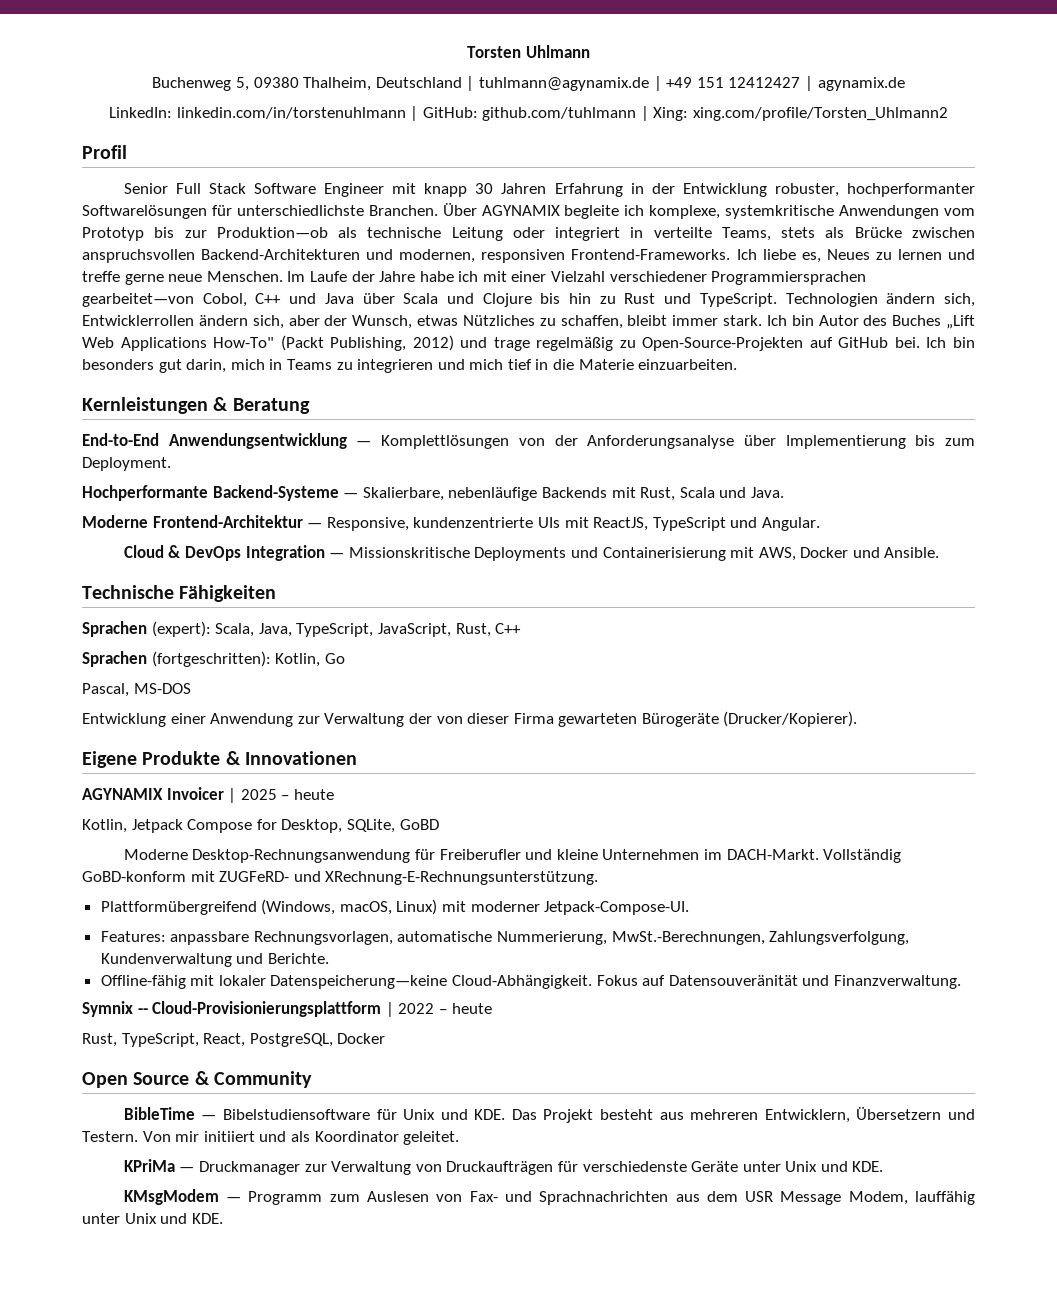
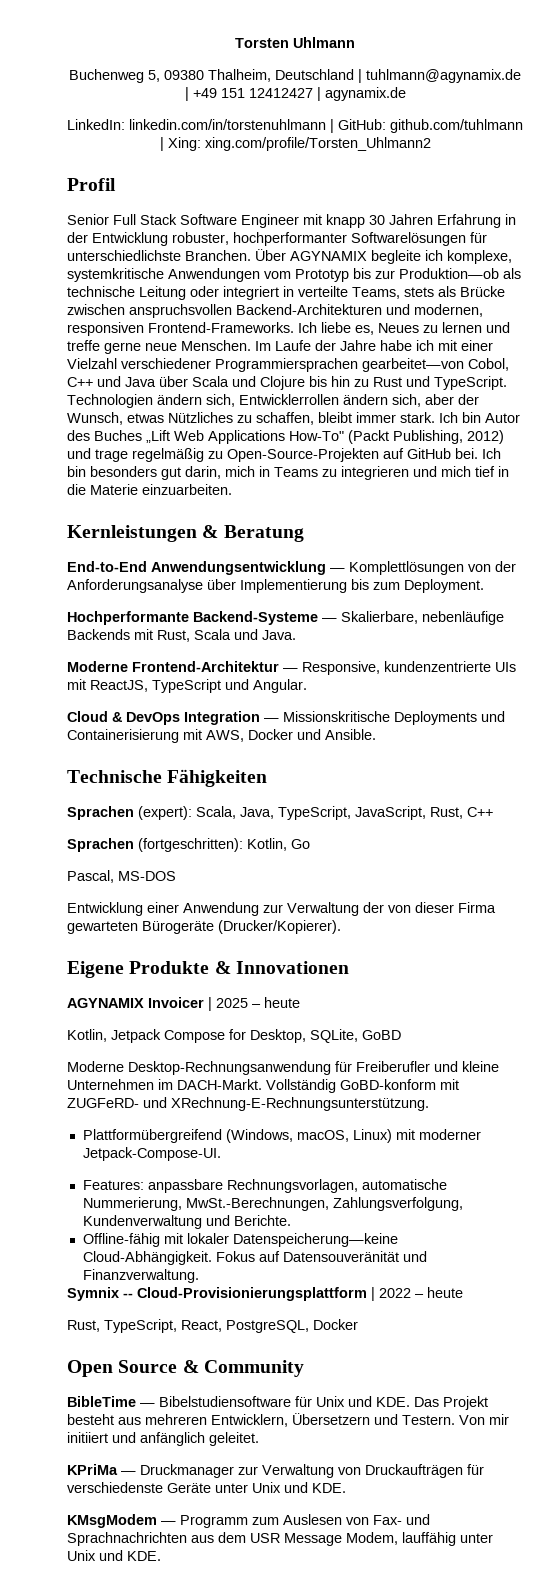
[290,1131,399,1142] als Koordinator -> [140,1432,205,1446] anfänglich

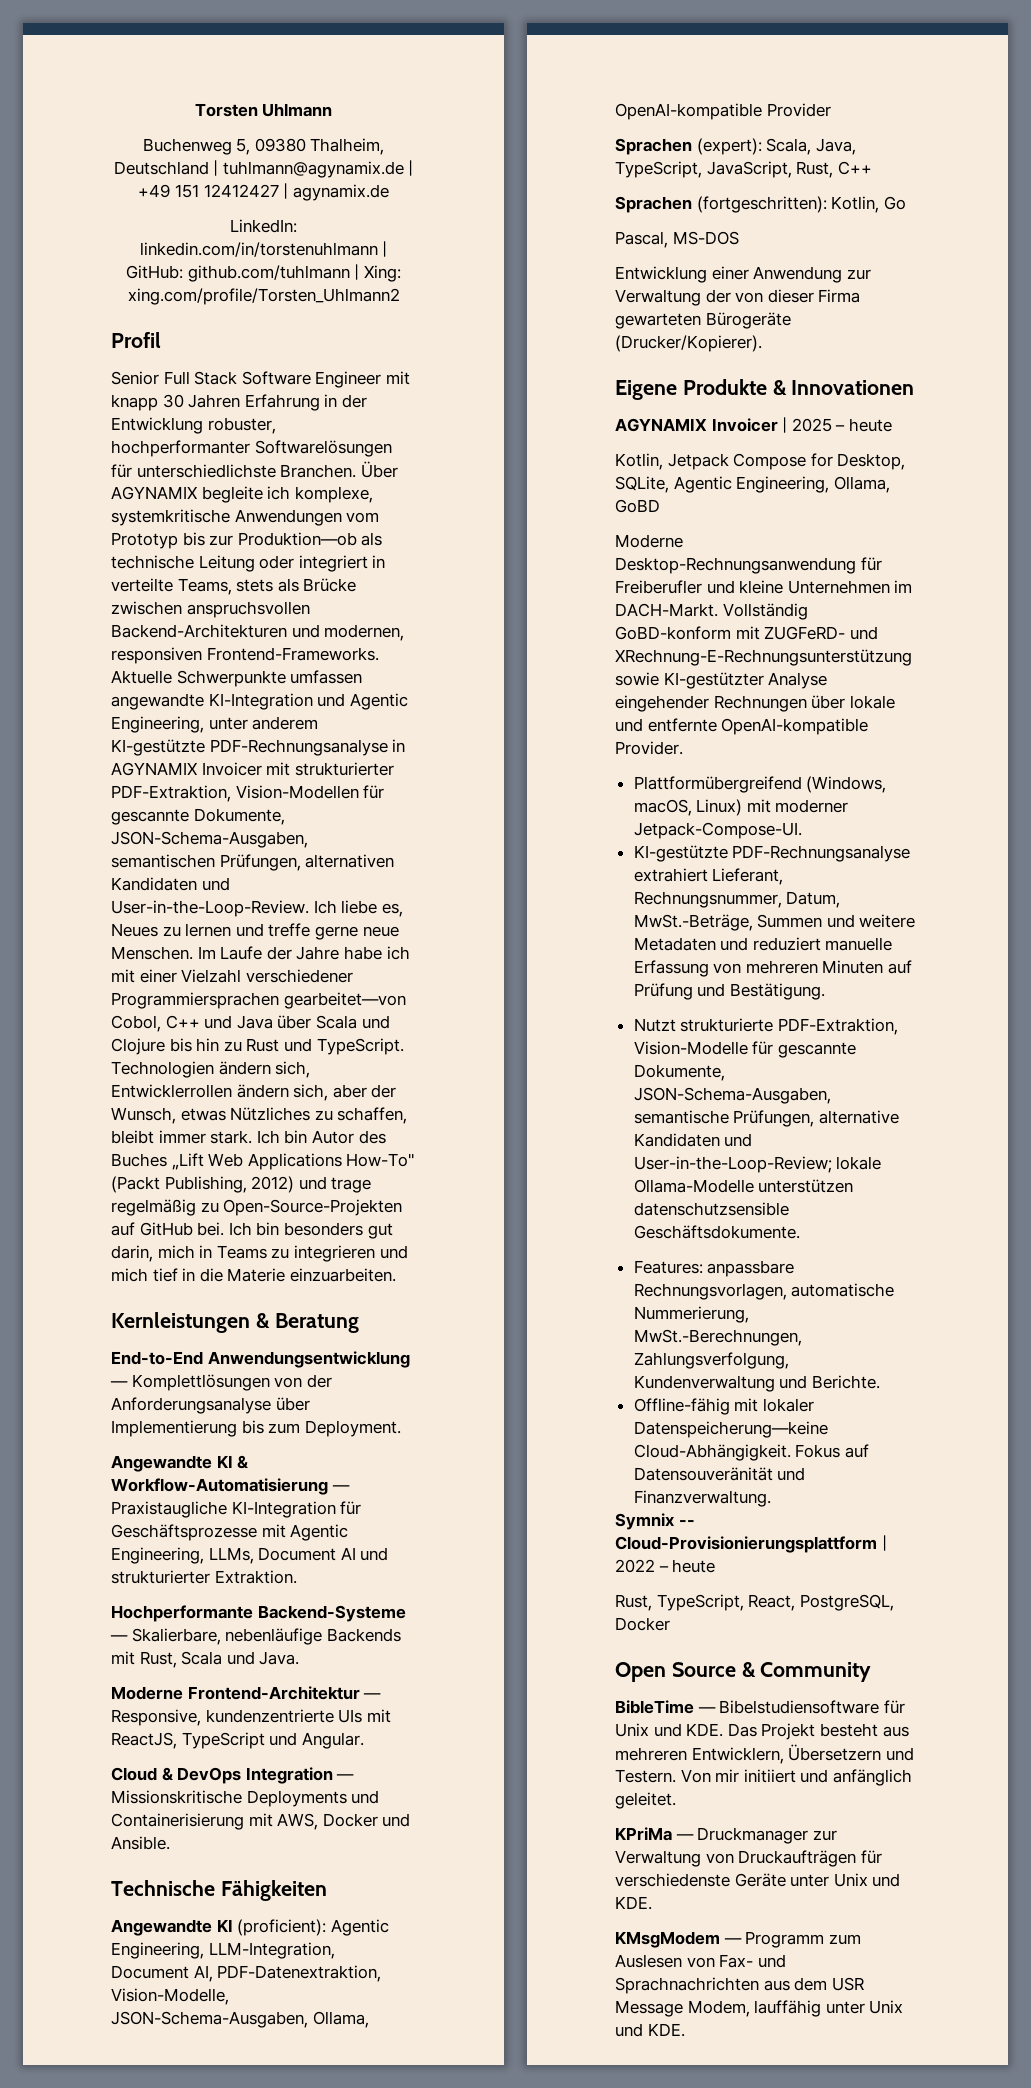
(294, 327) none -> [111,670,363,687] [111,693,408,710] [111,716,319,733] [111,739,406,756] [111,762,394,776] [111,785,385,802] [111,808,285,825] [111,831,308,848] [111,854,395,871] [111,877,230,891] [111,900,309,917] Aktuelle Schwerpunkte umfassen angewandte KI-Integration und Agentic Engineering, unter anderem KI-gestützte PDF-Rechnungsanalyse in AGYNAMIX Invoicer mit strukturierter PDF-Extraktion, Vision-Modellen für gescannte Dokumente, JSON-Schema-Ausgaben, semantischen Prüfungen, alternativen Kandidaten und User-in-the-Loop-Review.
(484, 586) none -> [111,1455,250,1472] [111,1478,350,1495] [111,1501,362,1518] [111,1524,349,1541] [111,1547,389,1564] [111,1570,297,1584] // Angewandte KI & Workflow-Automatisierung — Praxistaugliche KI-Integration für Geschäftsprozesse mit Agentic Engineering, LLMs, Document AI und strukturierter Extraktion.
(268, 778) none -> [111,1919,389,1936] [111,1942,335,1959] [111,1965,382,1982] [111,1988,229,2005] [111,2011,369,2028] [615,103,831,120] // Angewandte KI (proficient): Agentic Engineering, LLM-Integration, Document AI, PDF-Datenextraktion, Vision-Modelle, JSON-Schema-Ausgaben, Ollama, OpenAI-kompatible Provider
(358, 1036) none -> [673,476,890,493] Agentic Engineering, Ollama,
[171,1097,429,1111] XRechnung-E-Rechnungsunterstützung. -> [615,649,912,666] [615,672,828,689] [615,695,895,712] [615,718,869,735] [615,741,683,755] XRechnung-E-Rechnungsunterstützung sowie KI-gestützter Analyse eingehender Rechnungen über lokale und entfernte OpenAI-kompatible Provider.
(221, 1154) none -> [633,845,911,862] [633,868,784,885] [633,891,841,908] [633,914,916,931] [633,937,893,951] [633,960,913,977] [633,983,825,1000] [633,1018,898,1035] [633,1041,856,1058] [633,1064,725,1081] [633,1087,831,1104] [633,1110,899,1127] [633,1133,753,1147] [633,1156,882,1173] [633,1179,854,1193] [633,1202,789,1216] [633,1225,800,1239] // KI-gestützte PDF-Rechnungsanalyse extrahiert Lieferant, Rechnungsnummer, Datum, MwSt.-Beträge, Summen und weitere Metadaten und reduziert manuelle Erfassung von mehreren Minuten auf Prüfung und Bestätigung. // Nutzt strukturierte PDF-Extraktion, Vision-Modelle für gescannte Dokumente, JSON-Schema-Ausgaben, semantische Prüfungen, alternative Kandidaten und User-in-the-Loop-Review; lokale Ollama-Modelle unterstützen datenschutzsensible Geschäftsdokumente.

